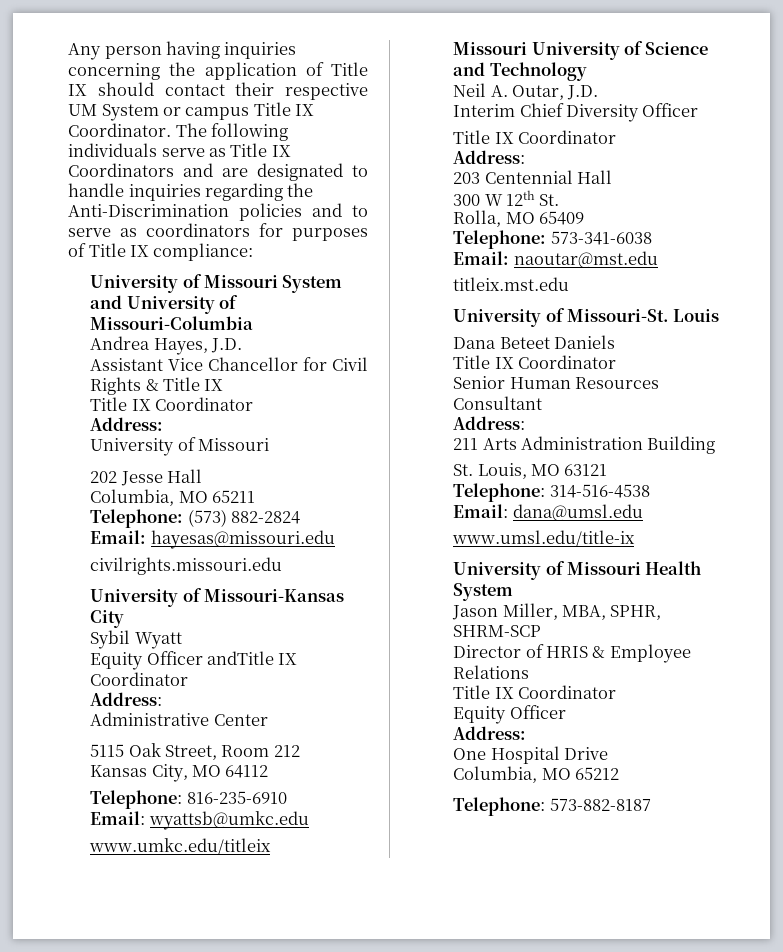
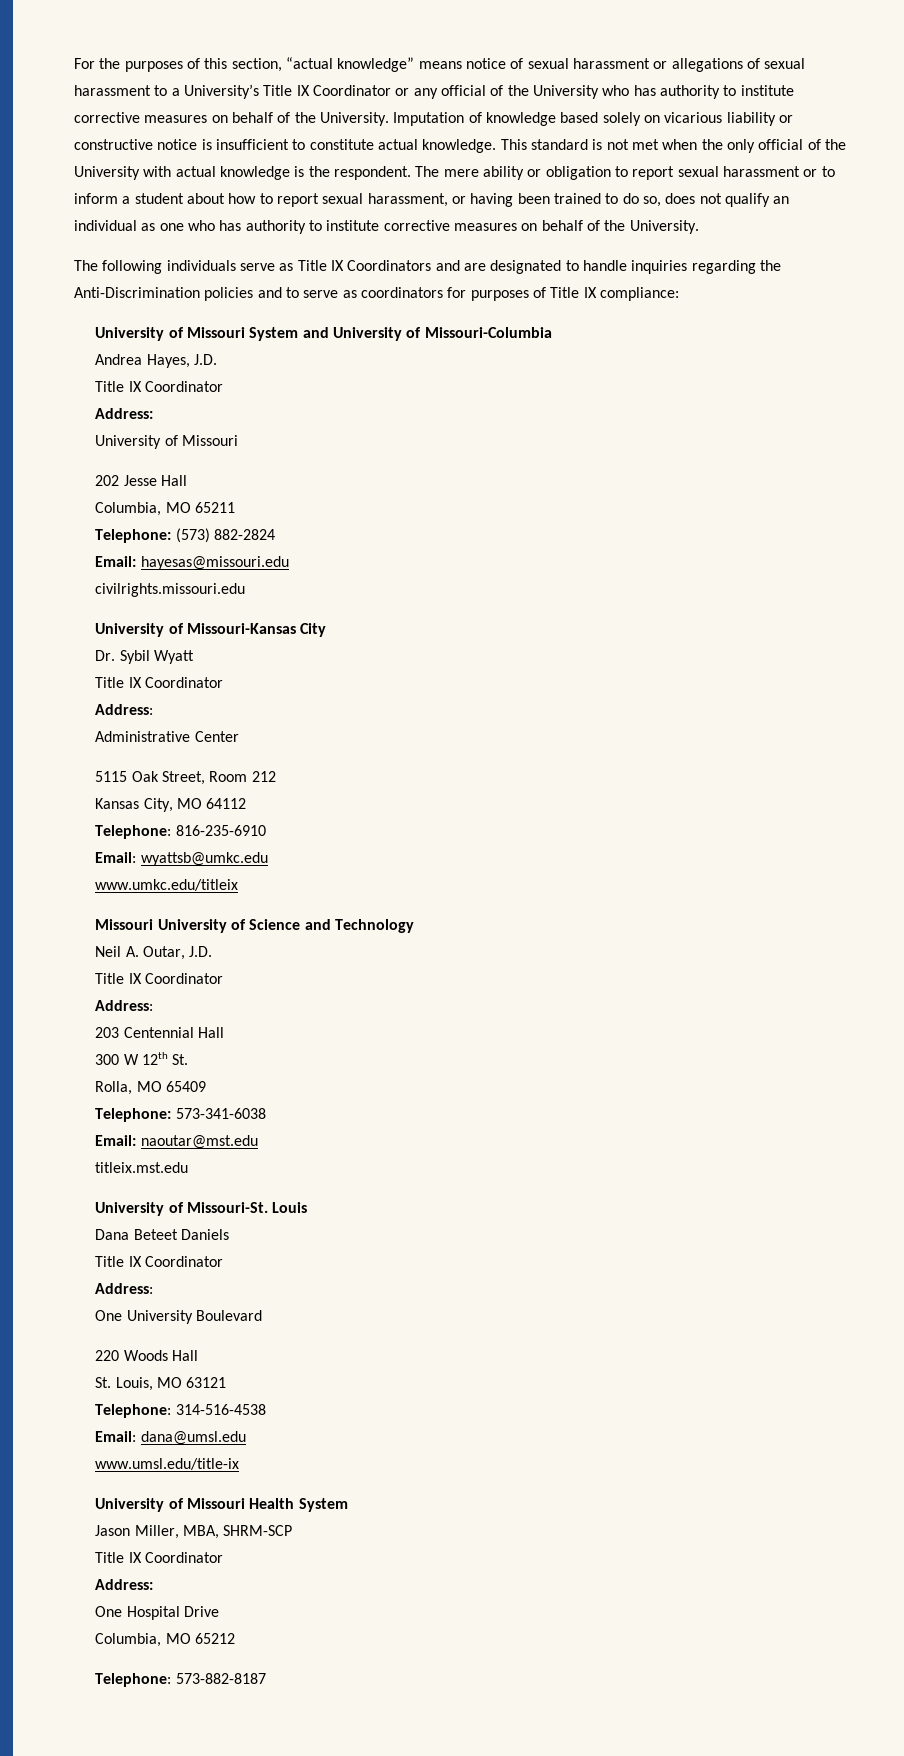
[68,41,297,60] [68,62,368,80] [68,82,368,100] [68,102,315,121] [68,123,172,137] Any person having inquiries concerning the application of Title IX should contact their respective UM System or campus Title IX Coordinator. -> [74,57,806,72] [74,84,794,99] [74,112,793,126] [74,139,846,153] [74,166,835,180] [74,193,790,207] [74,220,699,234] For the purposes of this section, “actual knowledge” means notice of sexual harassment or allegations of sexual harassment to a University’s Title IX Coordinator or any official of the University who has authority to institute corrective measures on behalf of the University. Imputation of knowledge based solely on vicarious liability or constructive notice is insufficient to constitute actual knowledge. This standard is not met when the only official of the University with actual knowledge is the respondent. The mere ability or obligation to report sexual harassment or to inform a student about how to report sexual harassment, or having been trained to do so, does not qualify an individual as one who has authority to institute corrective measures on behalf of the University. //
[90,357,369,371] [90,377,224,395] // Assistant Vice Chancellor for Civil Rights & Title IX -> (217, 359) none
(125, 619) none -> [95,650,116,661] Dr.
[90,651,275,670] Equity Officer andTitle -> [95,677,125,688] Title
[453,103,699,122] // Interim Chief Diversity Officer -> (213, 951) none
[453,376,660,389] [453,396,543,410] [453,416,526,430] [453,436,716,454] Senior Human Resources Consultant // Address: // 211 Arts Administration Building -> [95,1283,154,1294] [95,1310,262,1324] [95,1350,198,1361] Address: // One University Boulevard // 220 Woods Hall
[610,605,662,620] SPHR, -> (219, 1532) none
[453,644,691,663] [453,665,530,679] [453,685,617,699] [453,705,566,724] // Director of HRIS & Employee Relations // Title IX Coordinator // Equity Officer -> [95,1552,223,1563] // Title IX Coordinator

